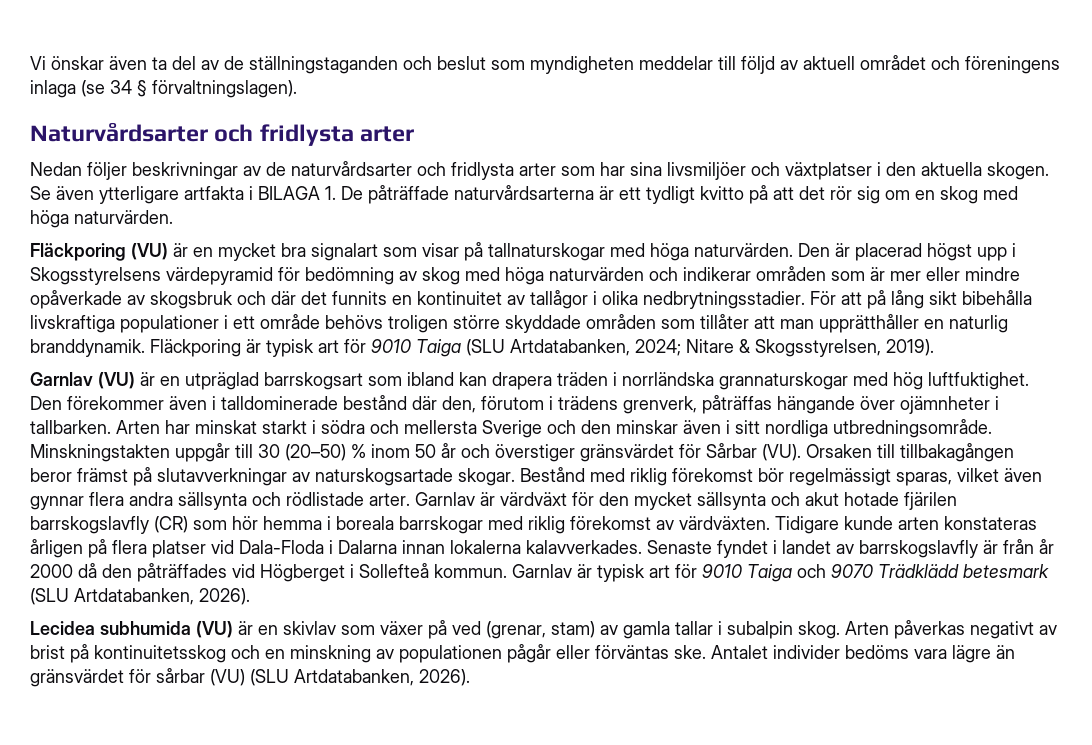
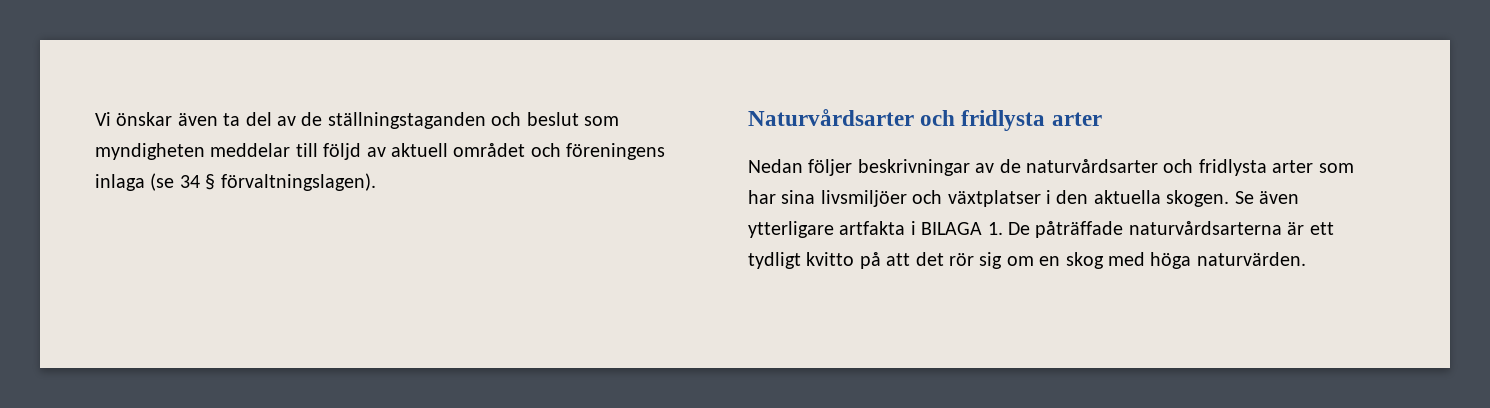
[30,242,1016,261] [30,266,1020,285] [30,290,1032,309] [30,314,1008,333] [30,339,934,357] [30,372,1029,390] [30,395,999,414] [30,419,992,438] [30,443,1014,462] [30,467,1042,486] [30,492,957,510] [30,516,1037,534] [30,539,1054,558] [30,563,1049,582] [30,588,250,605] [30,620,1057,639] [30,644,1015,663] [30,668,470,687] // Fläckporing (VU) är en mycket bra signalart som visar på tallnaturskogar med höga naturvärden. Den är placerad högst upp i Skogsstyrelsens värdepyramid för bedömning av skog med höga naturvärden och indikerar områden som är mer eller mindre opåverkade av skogsbruk och där det funnits en kontinuitet av tallågor i olika nedbrytningsstadier. För att på lång sikt bibehålla livskraftiga populationer i ett område behövs troligen större skyddade områden som tillåter att man upprätthåller en naturlig branddynamik. Fläckporing är typisk art för 9010 Taiga (SLU Artdatabanken, 2024; Nitare & Skogsstyrelsen, 2019). // Garnlav (VU) är en utpräglad barrskogsart som ibland kan drapera träden i norrländska grannaturskogar med hög luftfuktighet. Den förekommer även i talldominerade bestånd där den, förutom i trädens grenverk, påträffas hängande över ojämnheter i tallbarken. Arten har minskat starkt i södra och mellersta Sverige och den minskar även i sitt nordliga utbredningsområde. Minskningstakten uppgår till 30 (20–50) % inom 50 år och överstiger gränsvärdet för Sårbar (VU). Orsaken till tillbakagången beror främst på slutavverkningar av naturskogsartade skogar. Bestånd med riklig förekomst bör regelmässigt sparas, vilket även gynnar flera andra sällsynta och rödlistade arter. Garnlav är värdväxt för den mycket sällsynta och akut hotade fjärilen barrskogslavfly (CR) som hör hemma i boreala barrskogar med riklig förekomst av värdväxten. Tidigare kunde arten konstateras årligen på flera platser vid Dala-Floda i Dalarna innan lokalerna kalavverkades. Senaste fyndet i landet av barrskogslavfly är från år 2000 då den påträffades vid Högberget i Sollefteå kommun. Garnlav är typisk art för 9010 Taiga och 9070 Trädklädd betesmark (SLU Artdatabanken, 2026). // Lecidea subhumida (VU) är en skivlav som växer på ved (grenar, stam) av gamla tallar i subalpin skog. Arten påverkas negativt av brist på kontinuitetsskog och en minskning av populationen pågår eller förväntas ske. Antalet individer bedöms vara lägre än gränsvärdet för sårbar (VU) (SLU Artdatabanken, 2026). -> (1306, 259) none

